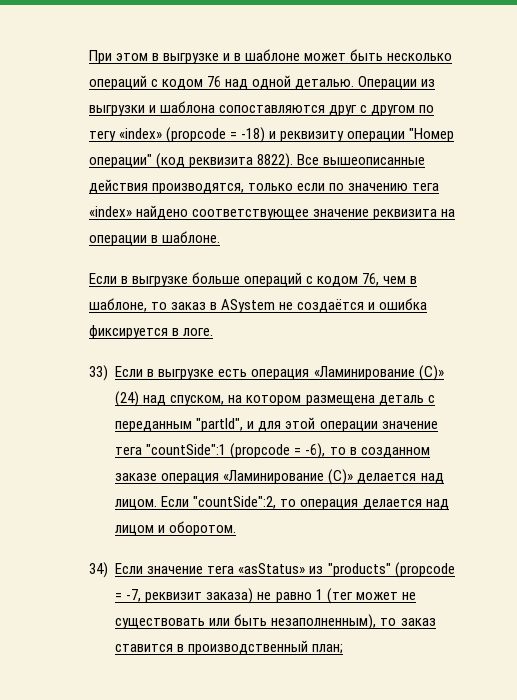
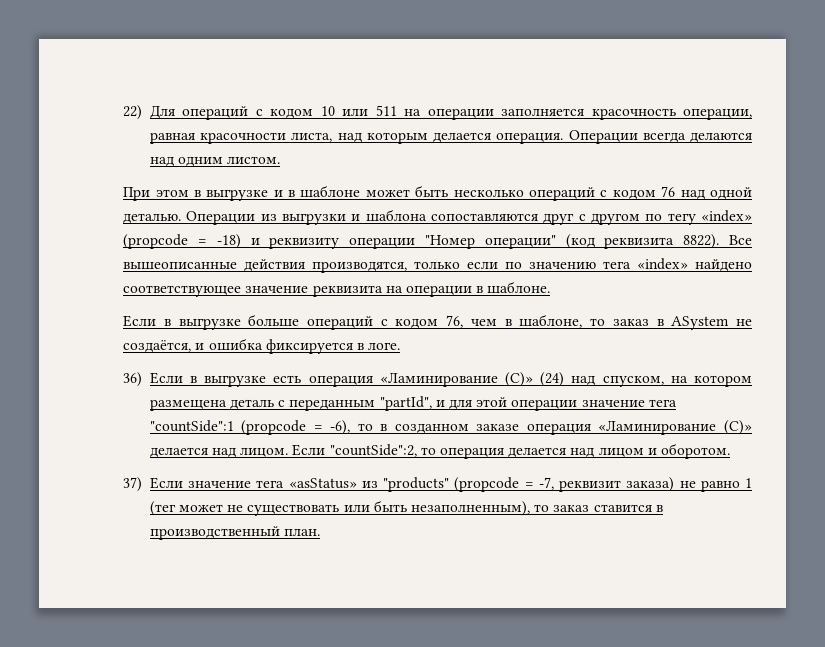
(88, 57) none -> [123,105,752,120] [149,130,752,144] [149,156,281,167] 22) Для операций с кодом 10 или 511 на операции заполняется красочность операции, равная красочности листа, над которым делается операция. Операции всегда делаются над одним листом. //
[297,299,365,312] создаётся -> [123,340,192,353] создаётся,
[88,365,108,381] 33) -> [123,372,143,387] 36)
[88,562,108,578] 34) -> [123,477,143,492] 37)
[312,644,344,654] план; -> [284,529,321,536] план.

